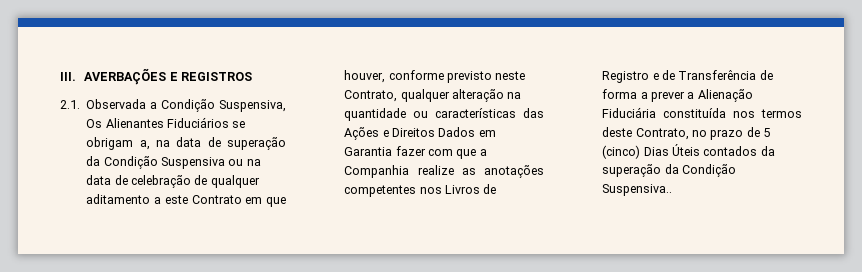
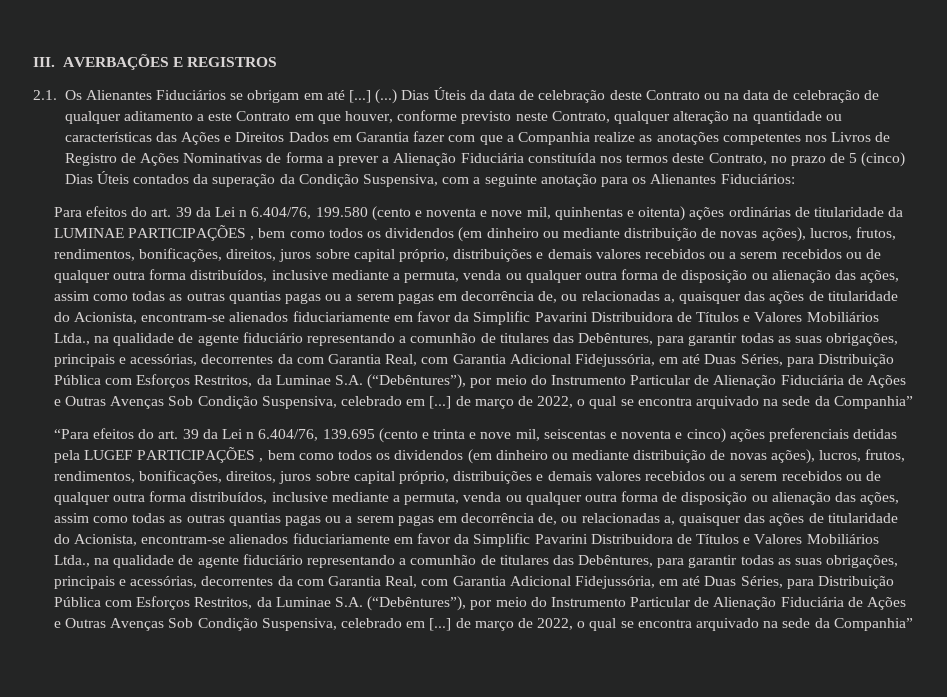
[86,99,286,112] Observada a Condição Suspensiva, -> (57, 95) none
[139,137,286,150] [86,156,225,169] a, na data de superação da Condição Suspensiva -> [303,87,700,104] em até [...] (...) Dias Úteis da data de celebração deste Contrato
[652,70,757,80] e de Transferência -> [120,153,263,166] de Ações Nominativas
[602,184,673,196] Suspensiva.. -> [363,174,795,187] [53,206,904,221] [53,225,896,242] [53,248,881,262] [53,269,900,283] [53,291,898,304] [53,311,879,325] [53,332,899,346] [53,354,894,367] [53,374,906,389] [53,396,913,409] [53,428,898,443] [53,447,906,464] [53,470,881,484] [53,491,900,505] [53,513,898,526] [53,533,879,547] [53,554,899,568] [53,576,894,589] [53,596,906,611] [53,618,913,631] Suspensiva, com a seguinte anotação para os Alienantes Fiduciários: // Para efeitos do art. 39 da Lei n 6.404/76, 199.580 (cento e noventa e nove mil, quinhentas e oitenta) ações ordinárias de titularidade da LUMINAE PARTICIPAÇÕES , bem como todos os dividendos (em dinheiro ou mediante distribuição de novas ações), lucros, frutos, rendimentos, bonificações, direitos, juros sobre capital próprio, distribuições e demais valores recebidos ou a serem recebidos ou de qualquer outra forma distribuídos, inclusive mediante a permuta, venda ou qualquer outra forma de disposição ou alienação das ações, assim como todas as outras quantias pagas ou a serem pagas em decorrência de, ou relacionadas a, quaisquer das ações de titularidade do Acionista, encontram-se alienados fiduciariamente em favor da Simplific Pavarini Distribuidora de Títulos e Valores Mobiliários Ltda., na qualidade de agente fiduciário representando a comunhão de titulares das Debêntures, para garantir todas as suas obrigações, principais e acessórias, decorrentes da com Garantia Real, com Garantia Adicional Fidejussória, em até Duas Séries, para Distribuição Pública com Esforços Restritos, da Luminae S.A. (“Debêntures”), por meio do Instrumento Particular de Alienação Fiduciária de Ações e Outras Avenças Sob Condição Suspensiva, celebrado em [...] de março de 2022, o qual se encontra arquivado na sede da Companhia” // “Para efeitos do art. 39 da Lei n 6.404/76, 139.695 (cento e trinta e nove mil, seiscentas e noventa e cinco) ações preferenciais detidas pela LUGEF PARTICIPAÇÕES , bem como todos os dividendos (em dinheiro ou mediante distribuição de novas ações), lucros, frutos, rendimentos, bonificações, direitos, juros sobre capital próprio, distribuições e demais valores recebidos ou a serem recebidos ou de qualquer outra forma distribuídos, inclusive mediante a permuta, venda ou qualquer outra forma de disposição ou alienação das ações, assim como todas as outras quantias pagas ou a serem pagas em decorrência de, ou relacionadas a, quaisquer das ações de titularidade do Acionista, encontram-se alienados fiduciariamente em favor da Simplific Pavarini Distribuidora de Títulos e Valores Mobiliários Ltda., na qualidade de agente fiduciário representando a comunhão de titulares das Debêntures, para garantir todas as suas obrigações, principais e acessórias, decorrentes da com Garantia Real, com Garantia Adicional Fidejussória, em até Duas Séries, para Distribuição Pública com Esforços Restritos, da Luminae S.A. (“Debêntures”), por meio do Instrumento Particular de Alienação Fiduciária de Ações e Outras Avenças Sob Condição Suspensiva, celebrado em [...] de março de 2022, o qual se encontra arquivado na sede da Companhia”

